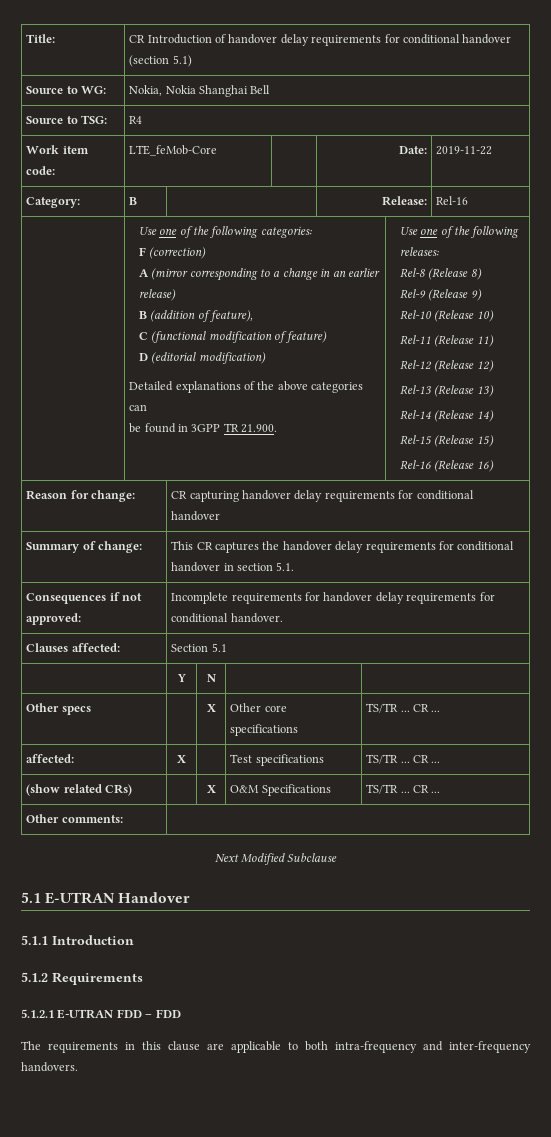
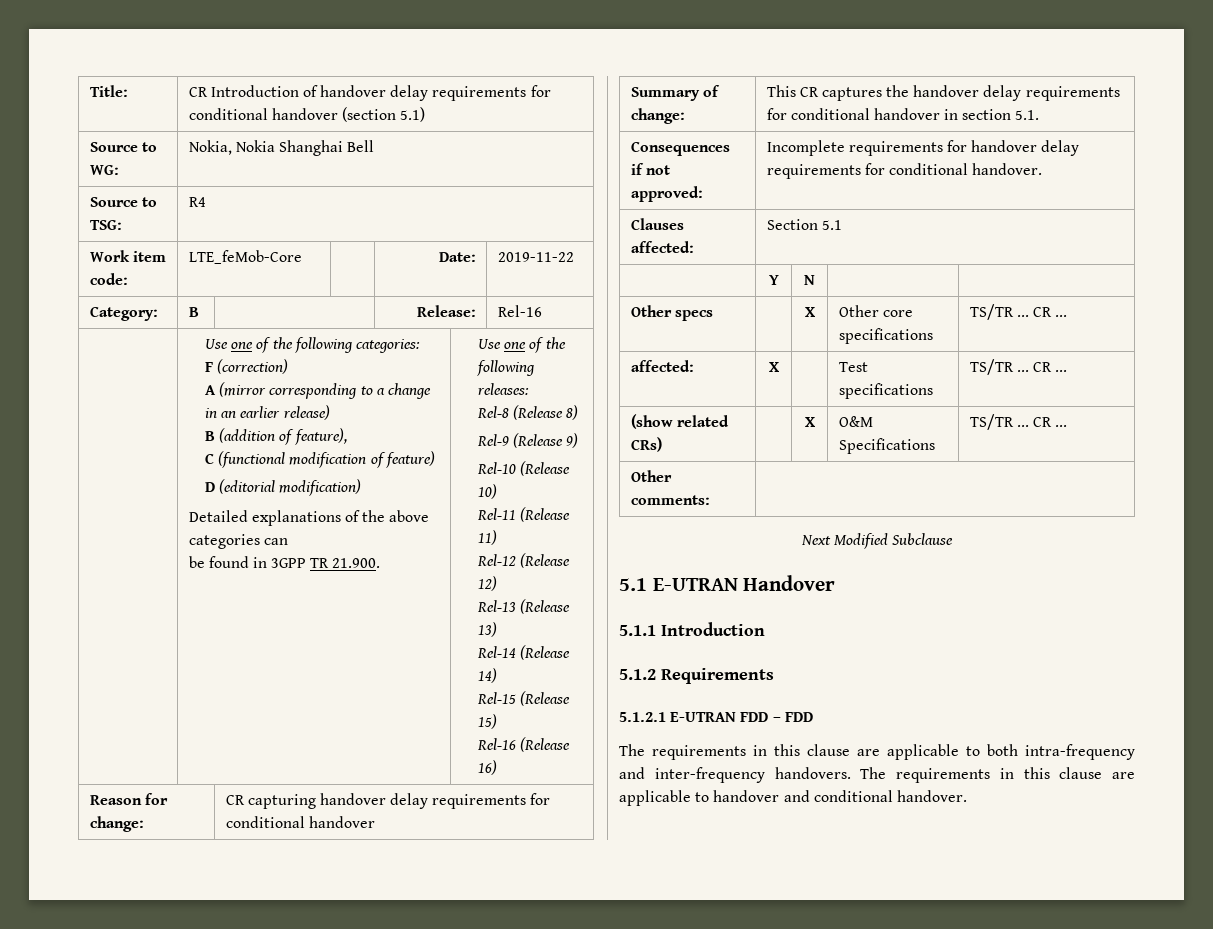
(78, 1067) none -> [860,767,1135,783] [619,790,967,806] The requirements in this clause are applicable to handover and conditional handover.

